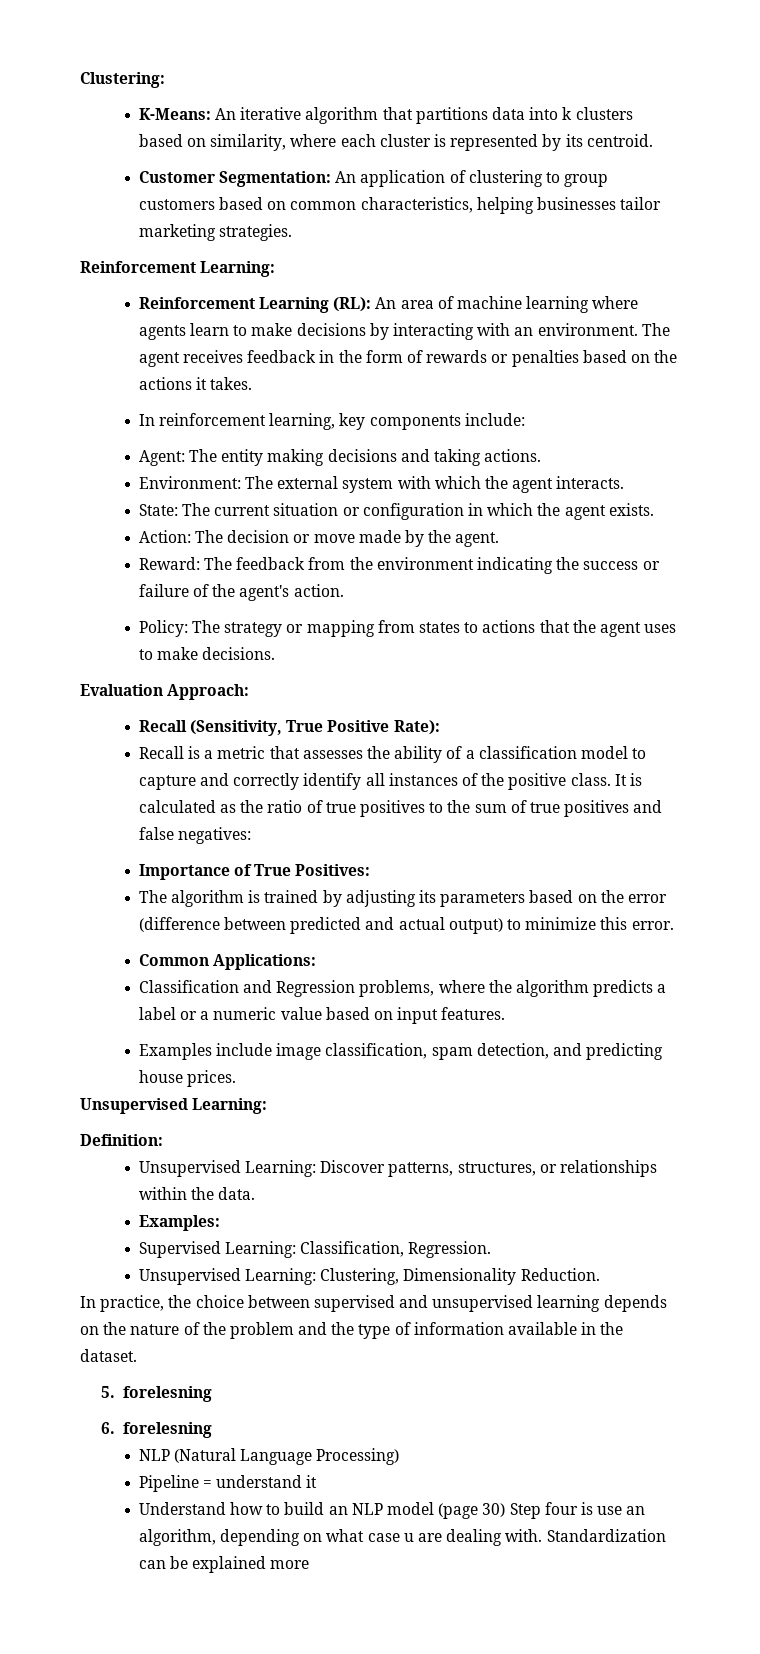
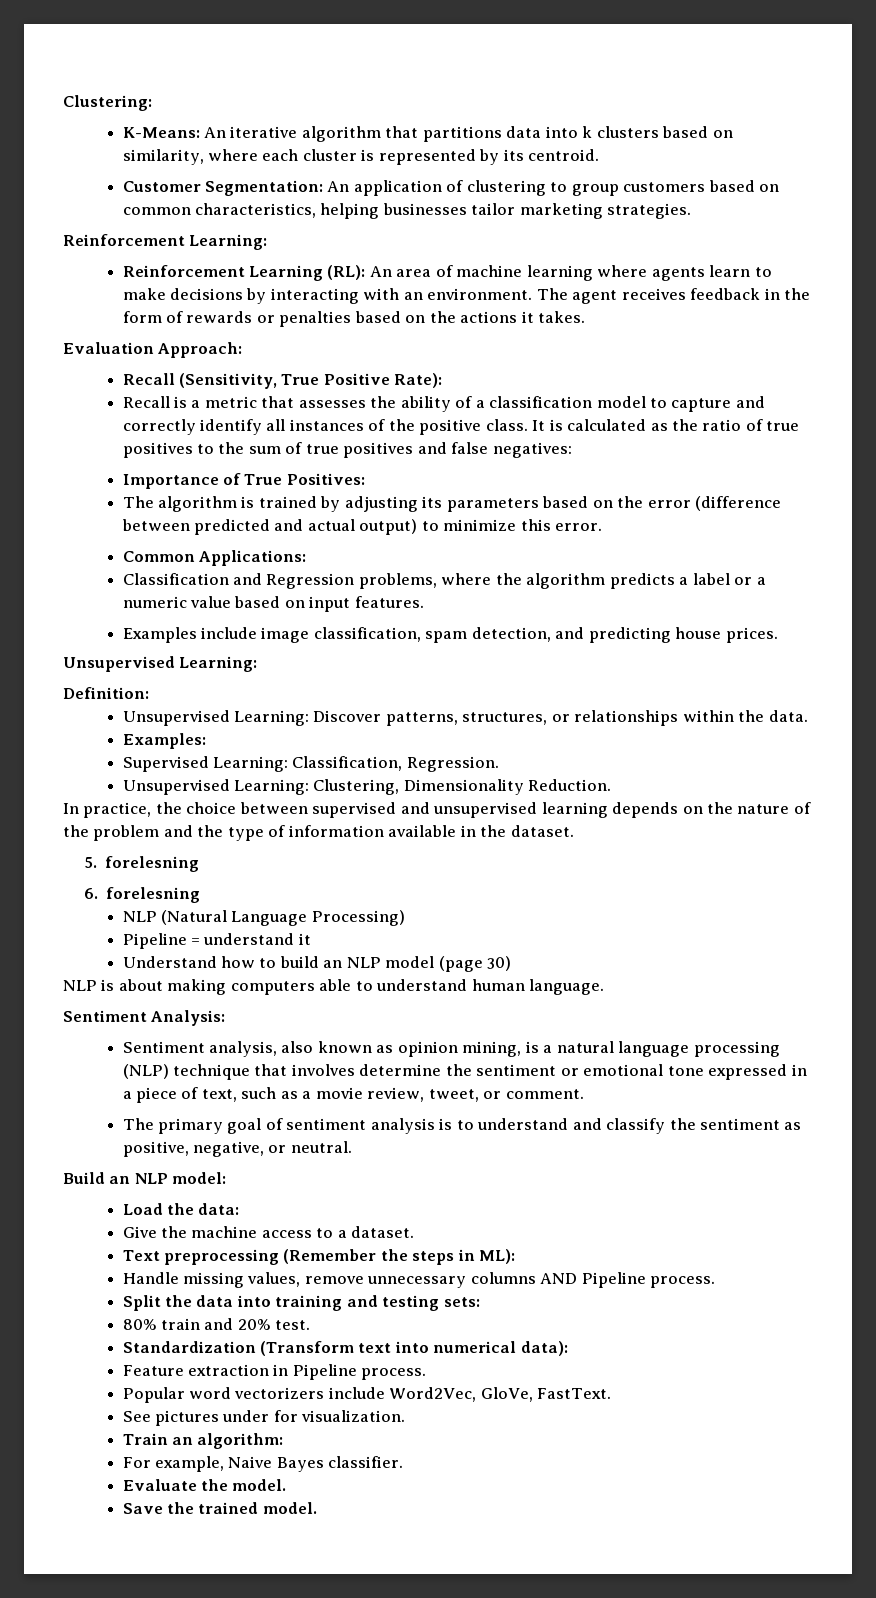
[138,413,525,430] [138,449,542,466] [138,476,625,493] [138,503,654,520] [138,530,500,547] [138,557,660,574] [138,584,344,601] [138,620,677,637] [138,647,276,660] // In reinforcement learning, key components include: // Agent: The entity making decisions and taking actions. // Environment: The external system with which the agent interacts. // State: The current situation or configuration in which the agent exists. // Action: The decision or move made by the agent. // Reward: The feedback from the environment indicating the success or failure of the agent's action. // Policy: The strategy or mapping from states to actions that the agent uses to make decisions. -> (586, 317) none
[509,1502,646,1519] [138,1529,666,1546] [138,1556,310,1573] Step four is use an algorithm, depending on what case u are dealing with. Standardization can be explained more -> [63,979,605,995] [63,1010,226,1026] [122,1041,780,1057] [122,1064,807,1080] [122,1087,584,1103] [122,1118,802,1134] [122,1141,352,1157] [63,1172,227,1184] [122,1203,240,1215] [122,1226,415,1238] [122,1249,516,1265] [122,1272,716,1288] [122,1295,480,1311] [122,1318,311,1330] [122,1341,568,1356] [122,1364,427,1380] [122,1387,612,1403] [122,1410,406,1426] [122,1433,284,1449] [122,1456,404,1472] [122,1479,287,1491] [122,1502,317,1514] // NLP is about making computers able to understand human language. // Sentiment Analysis: // Sentiment analysis, also known as opinion mining, is a natural language processing (NLP) technique that involves determine the sentiment or emotional tone expressed in a piece of text, such as a movie review, tweet, or comment. // The primary goal of sentiment analysis is to understand and classify the sentiment as positive, negative, or neutral. // Build an NLP model: // Load the data: // Give the machine access to a dataset. // Text preprocessing (Remember the steps in ML): // Handle missing values, remove unnecessary columns AND Pipeline process. // Split the data into training and testing sets: // 80% train and 20% test. // Standardization (Transform text into numerical data): // Feature extraction in Pipeline process. // Popular word vectorizers include Word2Vec, GloVe, FastText. // See pictures under for visualization. // Train an algorithm: // For example, Naive Bayes classifier. // Evaluate the model. // Save the trained model.

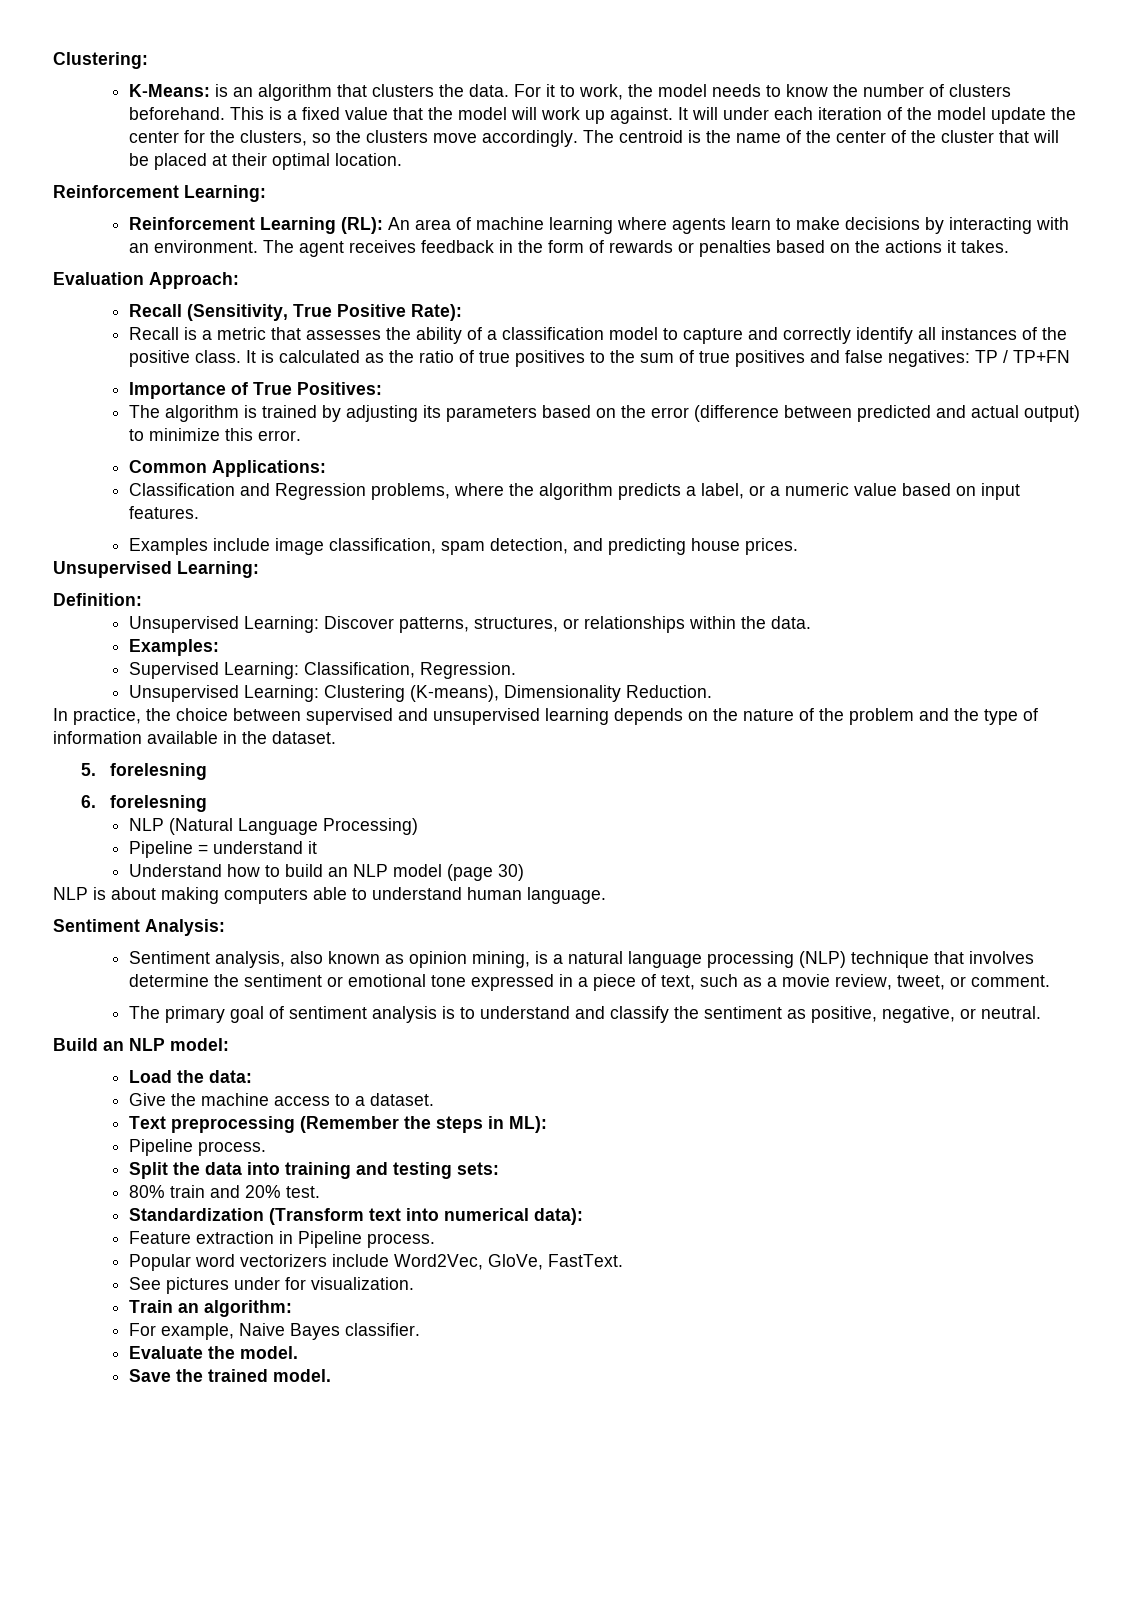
[204,126,733,142] [122,149,600,165] [122,180,780,196] [122,203,692,219] An iterative algorithm that partitions data into k clusters based on similarity, where each cluster is represented by its centroid. // Customer Segmentation: An application of clustering to group customers based on common characteristics, helping businesses tailor marketing strategies. -> [214,84,1011,101] [128,107,1076,124] [128,130,1059,147] [128,153,402,170] is an algorithm that clusters the data. For it to work, the model needs to know the number of clusters beforehand. This is a fixed value that the model will work up against. It will under each iteration of the model update the center for the clusters, so the clusters move accordingly. The centroid is the name of the center of the cluster that will be placed at their optimal location.
(572, 450) none -> [974,350,1070,363] TP / TP+FN
[692,573,730,585] label -> [700,483,744,499] label,
[313,779,400,795] Clustering, -> [323,685,499,702] Clustering (K-means),
[122,1272,578,1288] Handle missing values, remove unnecessary columns AND -> (547, 1124) none

